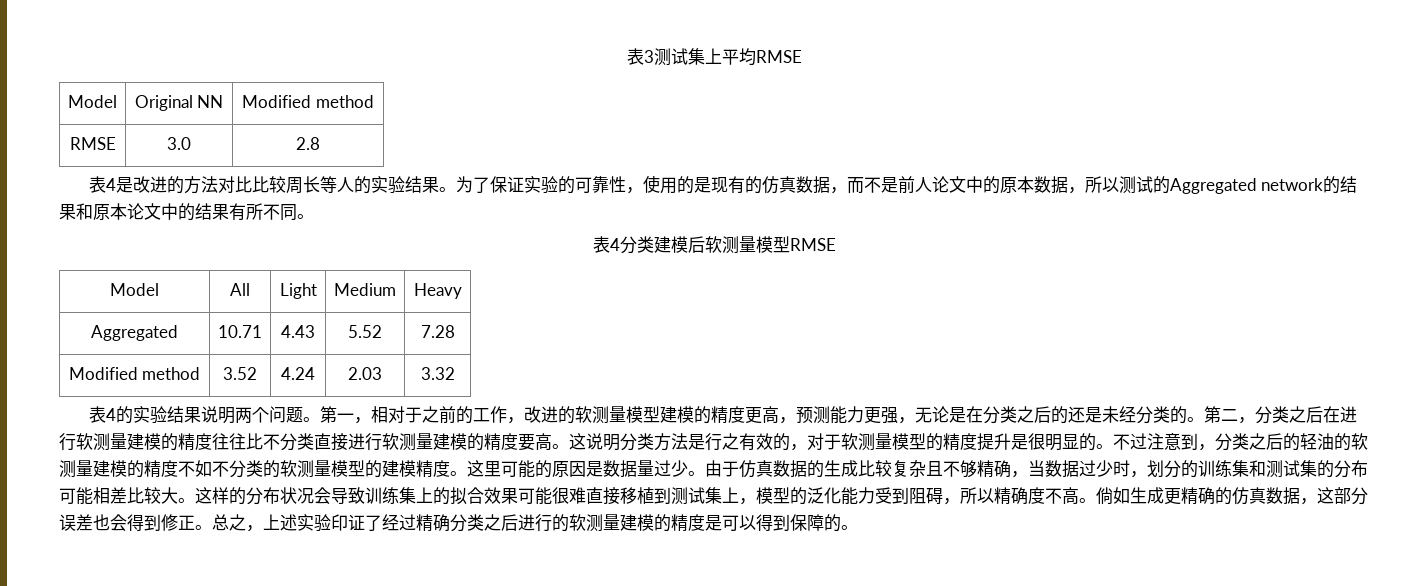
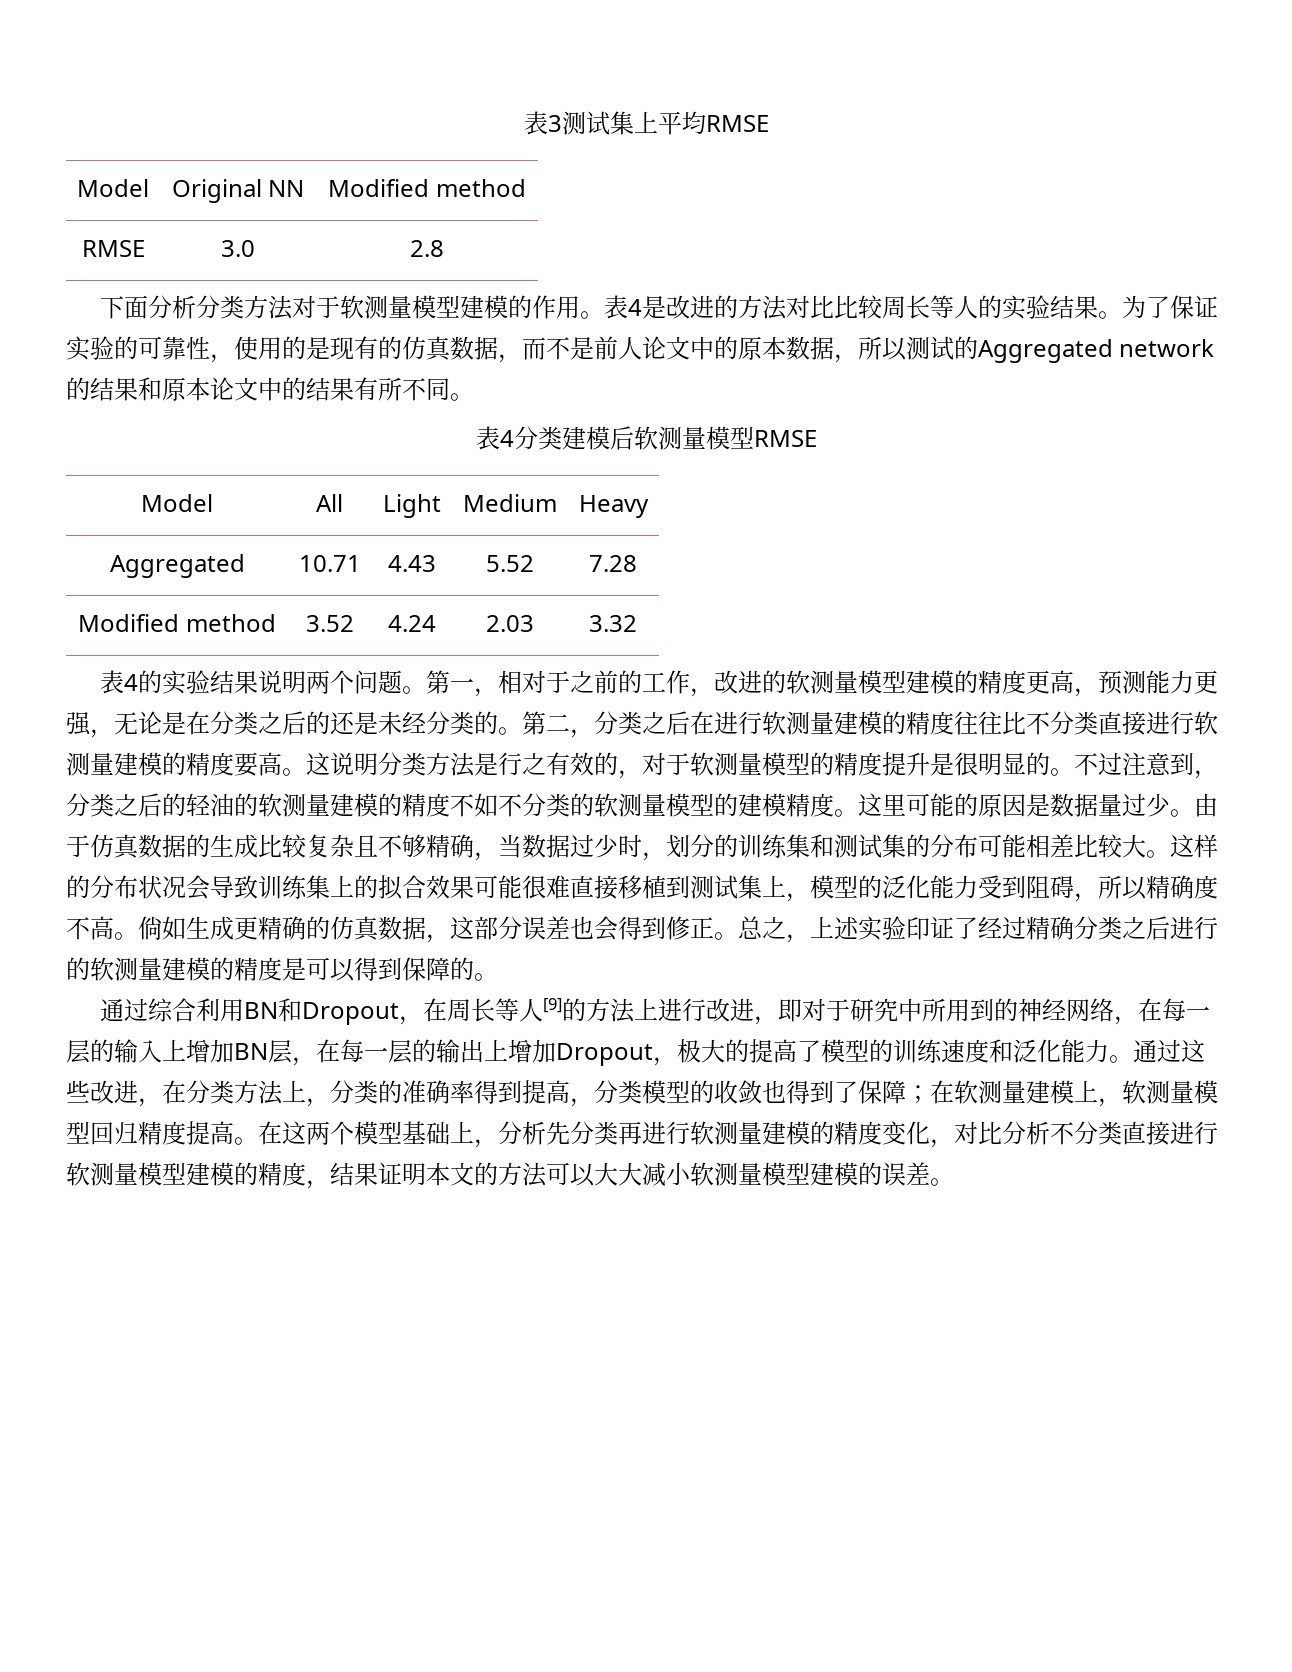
(320, 143) none -> [99,295,604,320] 下面分析分类方法对于软测量模型建模的作用。
(858, 527) none -> [99,998,1210,1025] [66,1039,1205,1066] [66,1080,1218,1107] [66,1121,1218,1148] [66,1162,954,1189] // 通过综合利用BN和Dropout，在周长等人[9]的方法上进行改进，即对于研究中所用到的神经网络，在每一层的输入上增加BN层，在每一层的输出上增加Dropout，极大的提高了模型的训练速度和泛化能力。通过这些改进，在分类方法上，分类的准确率得到提高，分类模型的收敛也得到了保障；在软测量建模上，软测量模型回归精度提高。在这两个模型基础上，分析先分类再进行软测量建模的精度变化，对比分析不分类直接进行软测量模型建模的精度，结果证明本文的方法可以大大减小软测量模型建模的误差。

